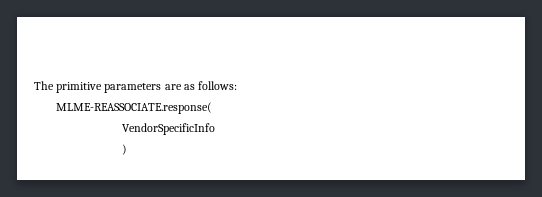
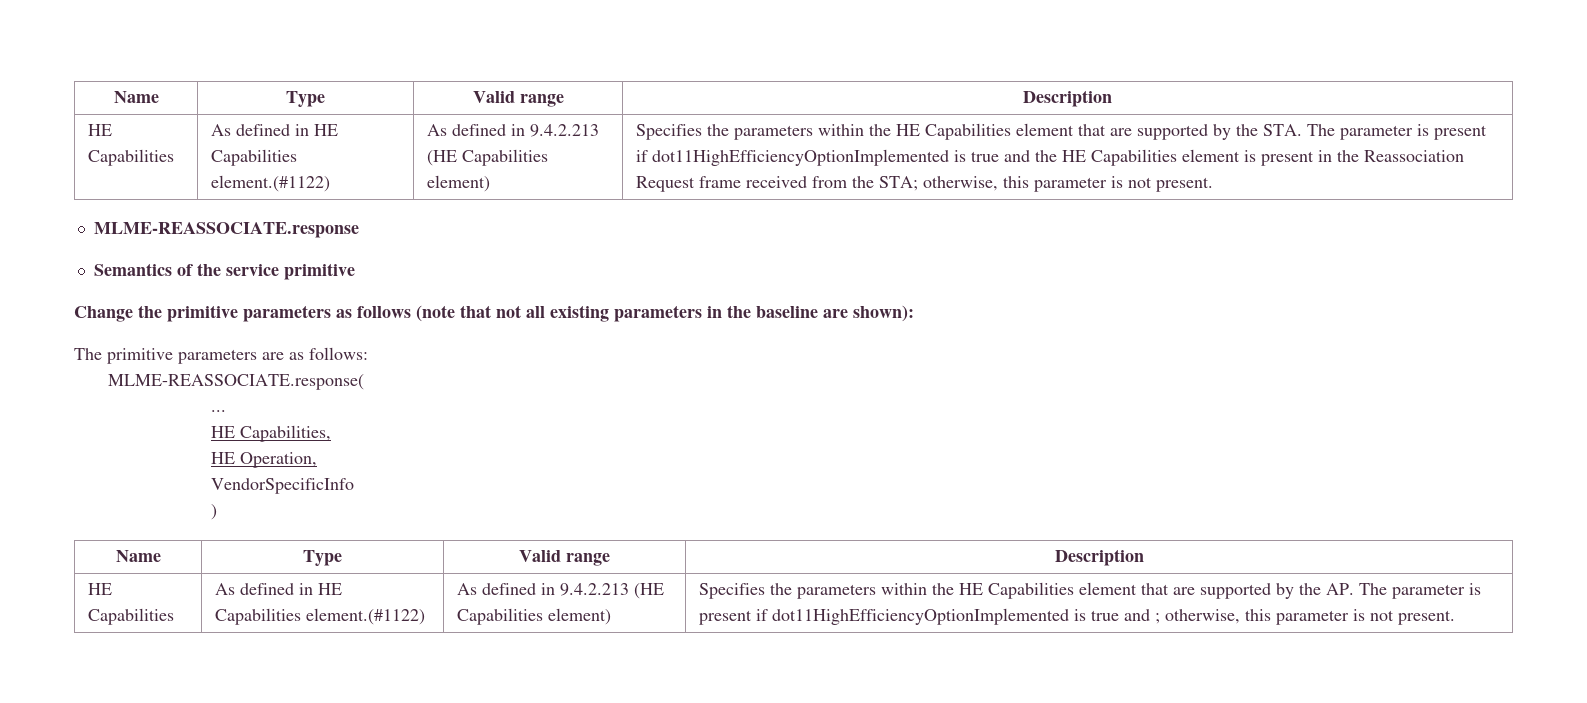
(34, 85) none -> [113,91,159,103] [286,91,325,107] [472,91,564,107] [1023,90,1112,107] [87,124,112,136] [87,149,174,166] [210,124,338,136] [210,149,297,166] [210,175,330,192] [426,124,599,137] [426,149,548,166] [426,175,490,192] [635,123,1487,140] [635,149,1464,166] [635,176,1213,192] [93,222,359,238] [93,263,355,280] [74,305,914,322] Name | Type | Valid range | Description // HE Capabilities | As defined in HE Capabilities element.(#1122) | As defined in 9.4.2.213 (HE Capabilities element) | Specifies the parameters within the HE Capabilities element that are supported by the STA. The parameter is present if dot11HighEfficiencyOptionImplemented is true and the HE Capabilities element is present in the Reassociation Request frame received from the STA; otherwise, this parameter is not present. // MLME-REASSOCIATE.response // Semantics of the service primitive // Change the primitive parameters as follows (note that not all existing parameters in the baseline are shown): //
[121,123,215,135] [121,144,127,155] VendorSpecificInfo // ) -> [210,410,226,412] [210,425,331,442] [210,452,317,468] [210,478,354,494] [210,504,217,520] [115,550,161,562] [303,550,342,566] [519,550,610,566] [1054,549,1144,566] [87,583,112,595] [87,608,174,625] [214,583,342,595] [214,608,425,625] [456,583,664,599] [456,608,611,625] [698,582,1481,599] [698,608,1455,625] ... // HE Capabilities, // HE Operation, // VendorSpecificInfo // ) // Name | Type | Valid range | Description // HE Capabilities | As defined in HE Capabilities element.(#1122) | As defined in 9.4.2.213 (HE Capabilities element) | Specifies the parameters within the HE Capabilities element that are supported by the AP. The parameter is present if dot11HighEfficiencyOptionImplemented is true and ; otherwise, this parameter is not present.

